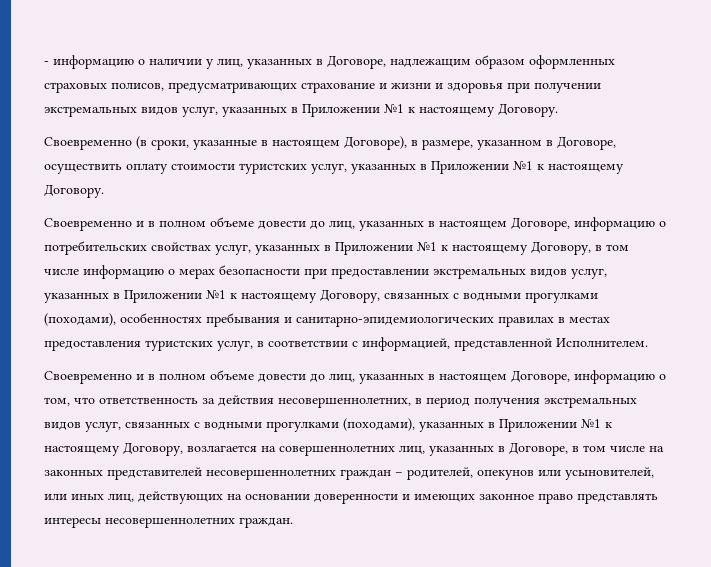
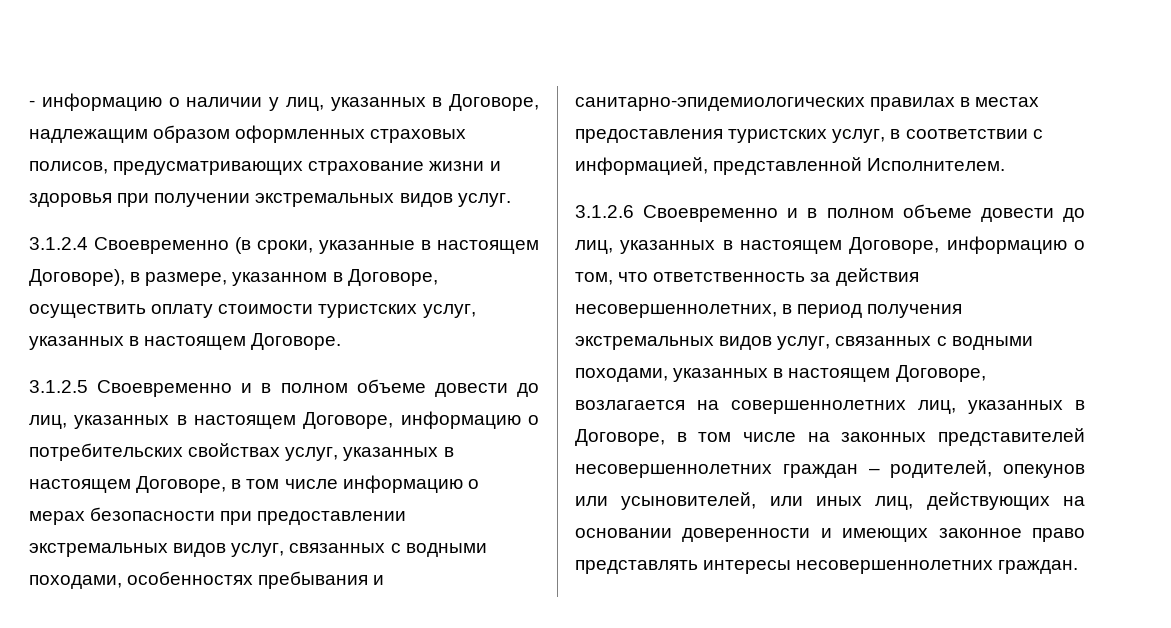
[379,83,387,89] и -> (425, 168) none
[182,103,558,117] услуг, указанных в Приложении №1 к настоящему Договору. // -> [457,193,511,207] [29,237,88,250] услуг. // 3.1.2.4
[431,161,624,174] [44,184,104,198] Приложении №1 к настоящему Договору. // -> [144,333,342,350] [29,380,88,393] настоящем Договоре. // 3.1.2.5
[335,241,591,255] Приложении №1 к настоящему Договору, -> [29,476,227,493] настоящем Договоре,
[44,289,598,303] [44,313,116,326] указанных в Приложении №1 к настоящему Договору, связанных с водными прогулками (походами), -> [289,543,487,557] [29,575,122,589] связанных с водными походами,
(648, 342) none -> [575,205,634,218] 3.1.2.6
[266,418,612,432] [44,442,183,456] прогулками (походами), указанных в Приложении №1 к настоящему Договору, -> [575,365,986,382] походами, указанных в настоящем Договоре,

